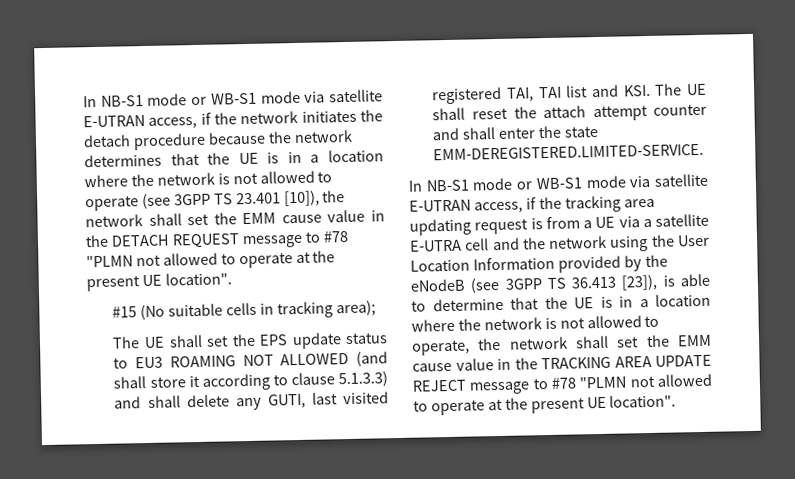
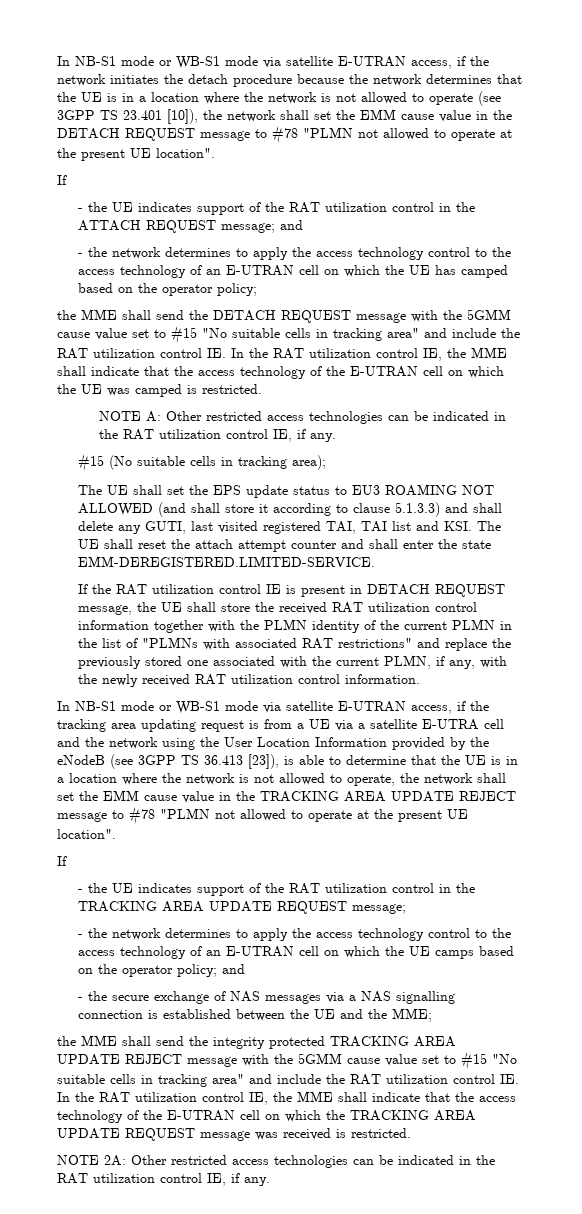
(232, 279) none -> [57,175,67,185] [78,202,476,215] [78,220,304,233] [78,247,512,260] [78,265,509,278] [78,283,258,296] [57,309,511,323] [57,326,520,344] [57,347,507,361] [57,366,504,379] [57,384,262,397] [99,411,507,424] [99,429,337,442] // If // - the UE indicates support of the RAT utilization control in the ATTACH REQUEST message; and // - the network determines to apply the access technology control to the access technology of an E-UTRAN cell on which the UE has camped based on the operator policy; // the MME shall send the DETACH REQUEST message with the 5GMM cause value set to #15 "No suitable cells in tracking area" and include the RAT utilization control IE. In the RAT utilization control IE, the MME shall indicate that the access technology of the E-UTRAN cell on which the UE was camped is restricted. // NOTE A: Other restricted access technologies can be indicated in the RAT utilization control IE, if any.
(705, 152) none -> [78,584,506,597] [78,602,478,615] [78,619,513,633] [78,637,512,651] [78,655,508,669] [78,674,421,687] // If the RAT utilization control IE is present in DETACH REQUEST message, the UE shall store the received RAT utilization control information together with the PLMN identity of the current PLMN in the list of "PLMNs with associated RAT restrictions" and replace the previously stored one associated with the current PLMN, if any, with the newly received RAT utilization control information.
(677, 401) none -> [57,856,67,866] [78,883,476,896] [78,901,407,914] [78,928,512,941] [78,946,515,959] [78,964,246,977] [78,991,456,1004] [78,1008,433,1022] [57,1035,456,1049] [57,1052,517,1070] [57,1074,519,1087] [57,1091,516,1105] [57,1110,476,1123] [57,1128,411,1141] [57,1155,495,1168] [57,1173,270,1186] // If // - the UE indicates support of the RAT utilization control in the TRACKING AREA UPDATE REQUEST message; // - the network determines to apply the access technology control to the access technology of an E-UTRAN cell on which the UE camps based on the operator policy; and // - the secure exchange of NAS messages via a NAS signalling connection is established between the UE and the MME; // the MME shall send the integrity protected TRACKING AREA UPDATE REJECT message with the 5GMM cause value set to #15 "No suitable cells in tracking area" and include the RAT utilization control IE. In the RAT utilization control IE, the MME shall indicate that the access technology of the E-UTRAN cell on which the TRACKING AREA UPDATE REQUEST message was received is restricted. // NOTE 2A: Other restricted access technologies can be indicated in the RAT utilization control IE, if any.

